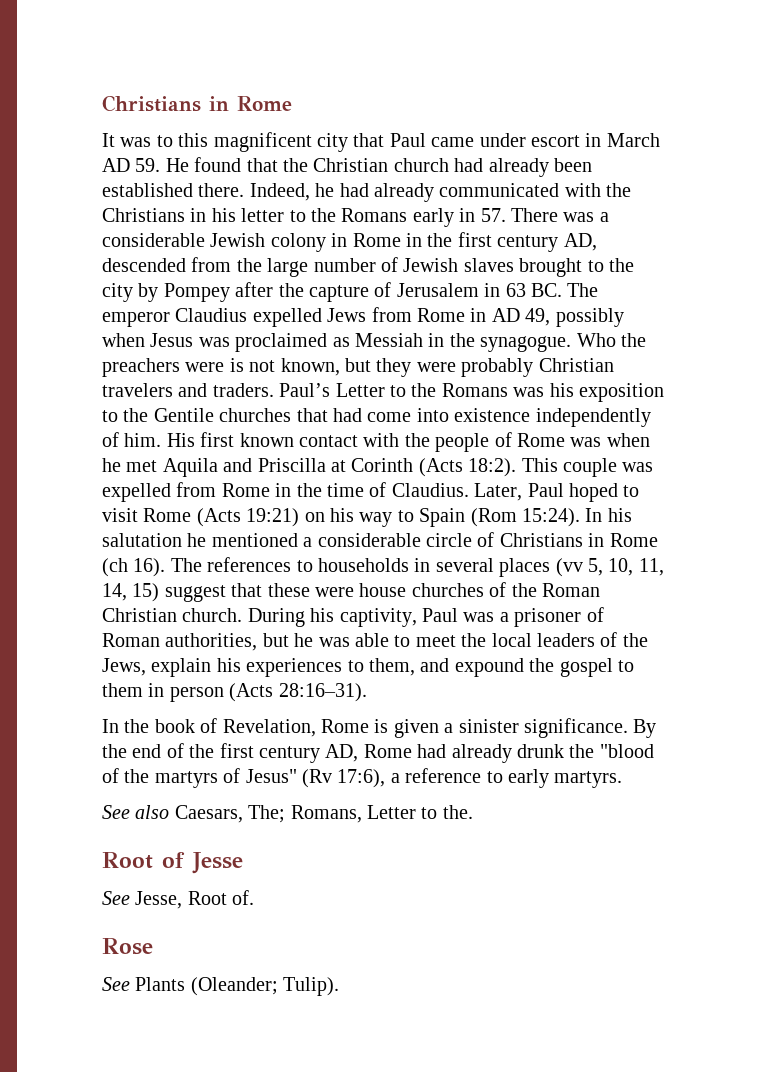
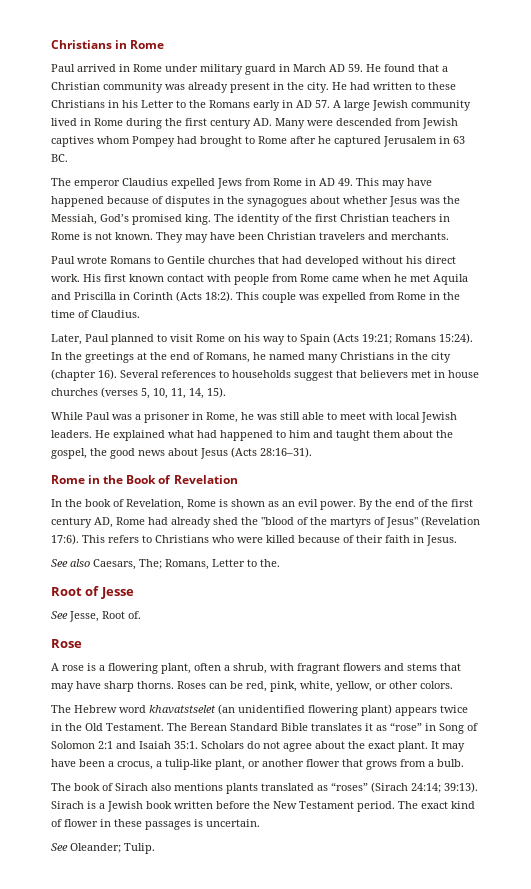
[102,132,580,152] It was to this magnificent city that Paul came under escort -> [51,64,276,75] Paul arrived in Rome under military guard
[283,158,592,177] [102,183,632,202] the Christian church had already been established there. Indeed, he had already communicated with the -> [442,66,448,72] [51,82,456,93] a Christian community was already present in the city. He had written to these
[241,208,285,222] letter -> [141,100,174,108] Letter
[480,208,609,222] [102,232,597,252] [102,257,634,277] [102,282,392,302] 57. There was a considerable Jewish colony in Rome in the first century AD, descended from the large number of Jewish slaves brought to the city by Pompey after the capture of -> [296,100,471,111] [51,118,458,129] [51,136,381,147] AD 57. A large Jewish community lived in Rome during the first century AD. Many were descended from Jewish captives whom Pompey had brought to Rome after he captured
(562, 290) none -> (68, 158) //
[525,308,624,327] [102,333,646,352] [102,358,614,377] [102,383,664,402] [102,408,651,427] [102,432,162,447] 49, possibly when Jesus was proclaimed as Messiah in the synagogue. Who the preachers were is not known, but they were probably Christian travelers and traders. Paul’s Letter to the Romans was his exposition to the Gentile churches that had come into existence independently of him. -> [338,178,432,189] [51,196,460,207] [51,214,450,225] [51,232,449,243] [51,256,456,267] [51,274,80,282] 49. This may have happened because of disputes in the synagogues about whether Jesus was the Messiah, God’s promised king. The identity of the first Christian teachers in Rome is not known. They may have been Christian travelers and merchants. // Paul wrote Romans to Gentile churches that had developed without his direct work.
[404,432,602,452] the people of Rome was -> [234,274,359,285] people from Rome came
[331,460,346,472] at -> [119,292,130,300] in
(469, 490) none -> (140, 314) //
[568,483,618,502] hoped -> [111,334,154,345] planned
[196,508,300,527] (Acts 19:21) -> (225, 338) none
[470,508,632,527] [102,532,658,547] [102,557,664,577] [102,582,600,602] [102,607,604,627] [102,633,289,651] (Rom 15:24). In his salutation he mentioned a considerable circle of Christians in Rome (ch 16). The references to households in several places (vv 5, 10, 11, 14, 15) suggest that these were house churches of the Roman Christian church. During his captivity, Paul was a prisoner of Roman authorities, but -> [333,333,473,344] [51,352,451,363] [51,369,479,381] [51,387,226,399] [51,412,238,423] (Acts 19:21; Romans 15:24). In the greetings at the end of Romans, he named many Christians in the city (chapter 16). Several references to households suggest that believers met in house churches (verses 5, 10, 11, 14, 15). // While Paul was a prisoner in Rome,
(350, 642) none -> [280,412,300,420] still
[461,632,648,647] [102,658,634,677] [102,683,367,702] the local leaders of the Jews, explain his experiences to them, and expound the gospel to them in person (Acts 28:16–31). -> [369,412,457,423] [51,430,453,441] [51,447,312,459] [51,475,238,484] with local Jewish leaders. He explained what had happened to him and taught them about the gospel, the good news about Jesus (Acts 28:16–31). // Rome in the Book of Revelation
[393,718,628,738] given a sinister significance. -> [231,499,356,510] shown as an evil power.
[517,744,564,758] drunk -> [213,517,238,525] shed
[302,768,623,788] (Rv 17:6), a reference to early martyrs. -> [421,516,480,527] [51,534,457,546] (Revelation 17:6). This refers to Christians who were killed because of their faith in Jesus.
[102,977,340,996] See Plants (Oleander; Tulip). -> [51,663,461,674] [51,681,453,692] [51,704,468,716] [51,722,478,734] [51,741,465,752] [51,759,464,770] [51,782,478,794] [51,801,475,812] [51,819,260,830] [51,843,155,854] A rose is a flowering plant, often a shrub, with fragrant flowers and stems that may have sharp thorns. Roses can be red, pink, white, yellow, or other colors. // The Hebrew word khavatstselet (an unidentified flowering plant) appears twice in the Old Testament. The Berean Standard Bible translates it as “rose” in Song of Solomon 2:1 and Isaiah 35:1. Scholars do not agree about the exact plant. It may have been a crocus, a tulip-like plant, or another flower that grows from a bulb. // The book of Sirach also mentions plants translated as “roses” (Sirach 24:14; 39:13). Sirach is a Jewish book written before the New Testament period. The exact kind of flower in these passages is uncertain. // See Oleander; Tulip.

